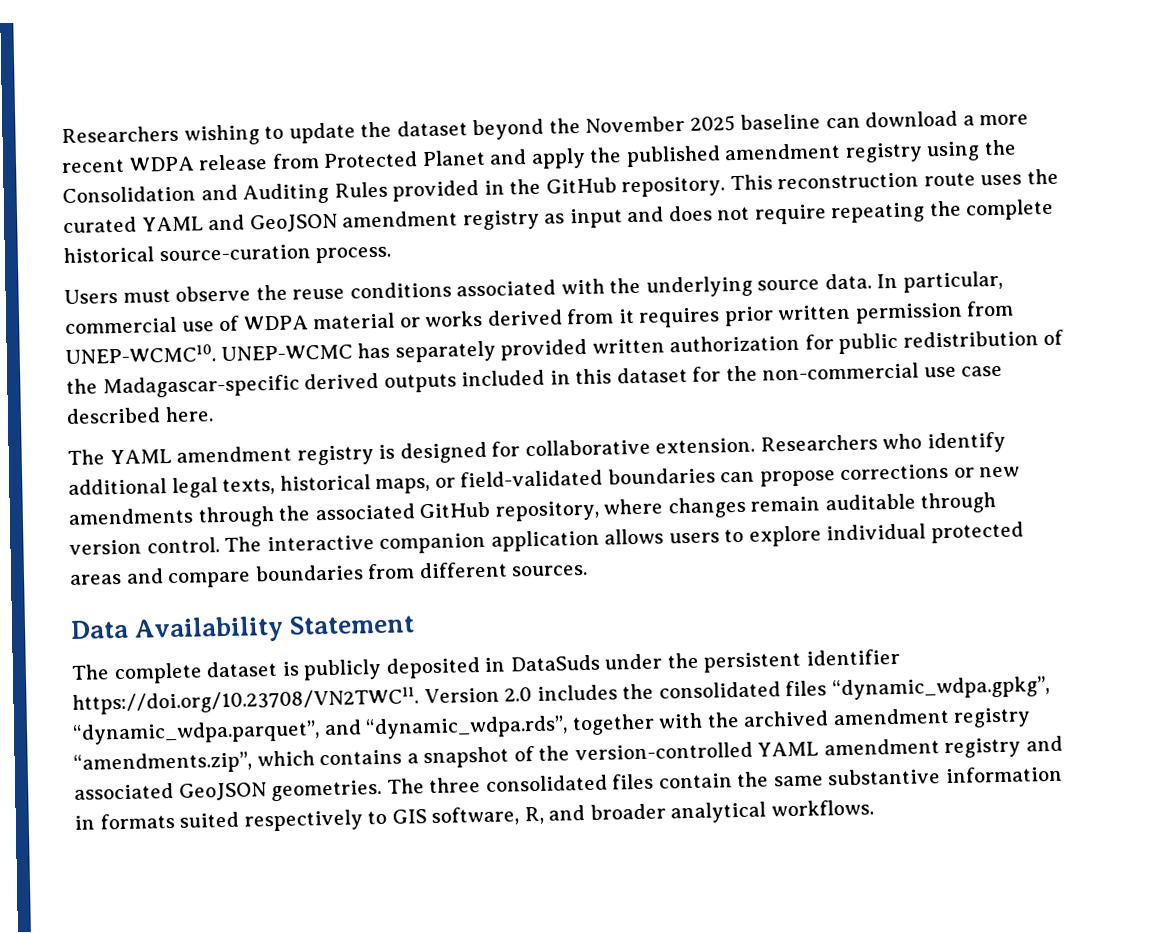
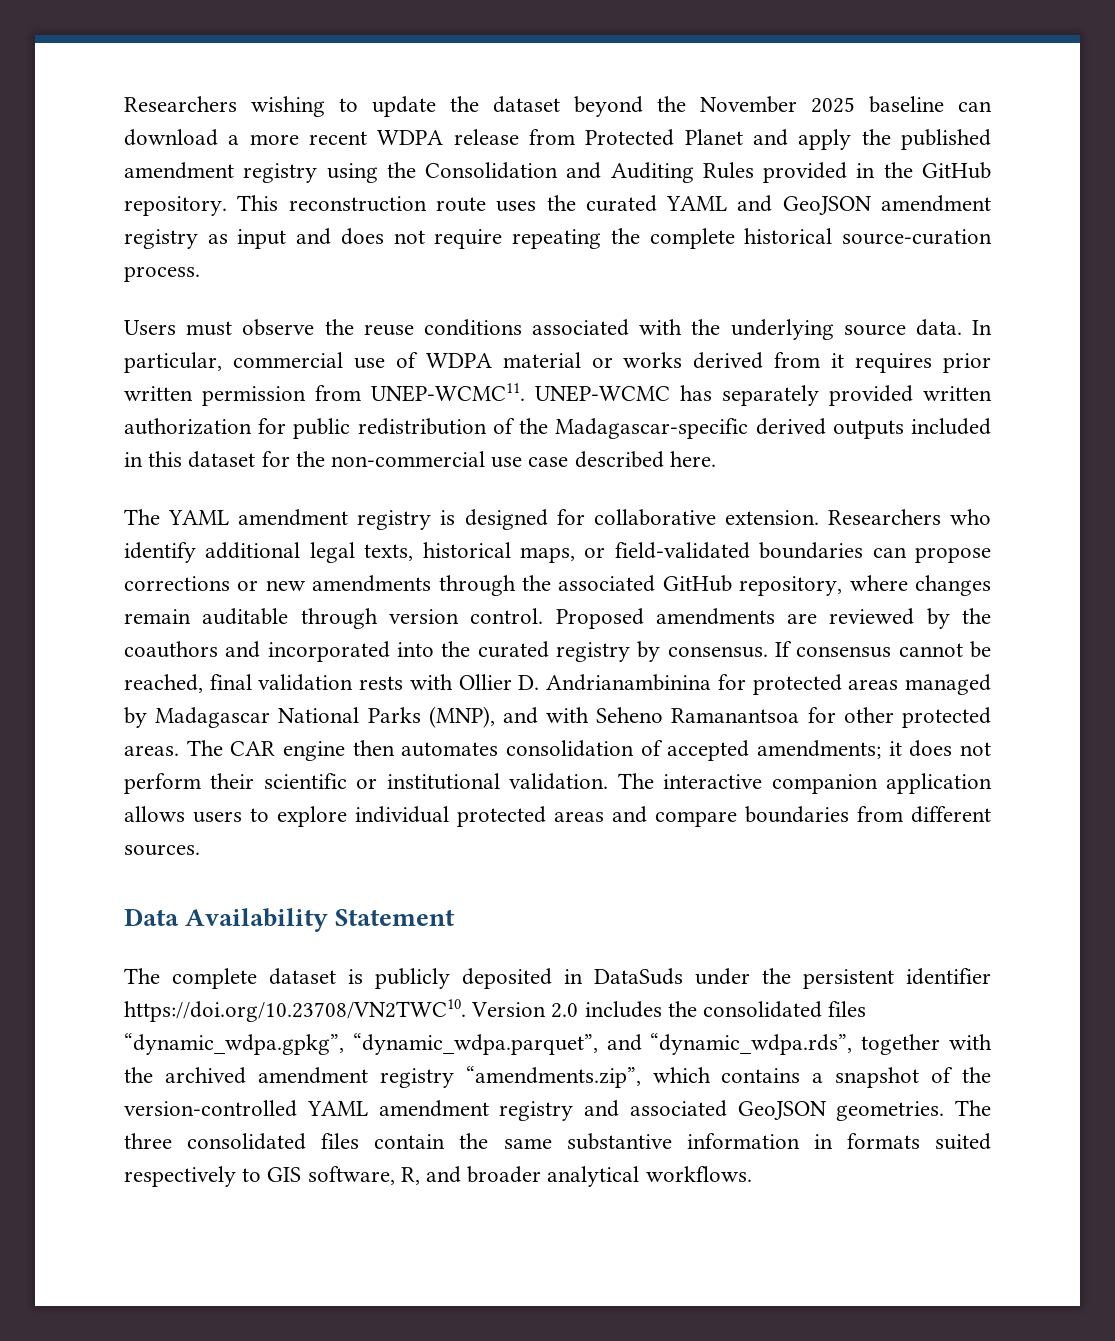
[65,344,216,365] UNEP-WCMC10. -> [371,383,525,402] UNEP-WCMC11.
(220, 545) none -> [555,608,991,629] [124,641,992,662] [124,674,992,695] [124,706,991,728] [124,740,991,761] [124,773,609,794] Proposed amendments are reviewed by the coauthors and incorporated into the curated registry by consensus. If consensus cannot be reached, final validation rests with Ollier D. Andrianambinina for protected areas managed by Madagascar National Parks (MNP), and with Seheno Ramanantsoa for other protected areas. The CAR engine then automates consolidation of accepted amendments; it does not perform their scientific or institutional validation.
[72,686,419,715] https://doi.org/10.23708/VN2TWC11. -> [124,999,466,1022] https://doi.org/10.23708/VN2TWC10.

